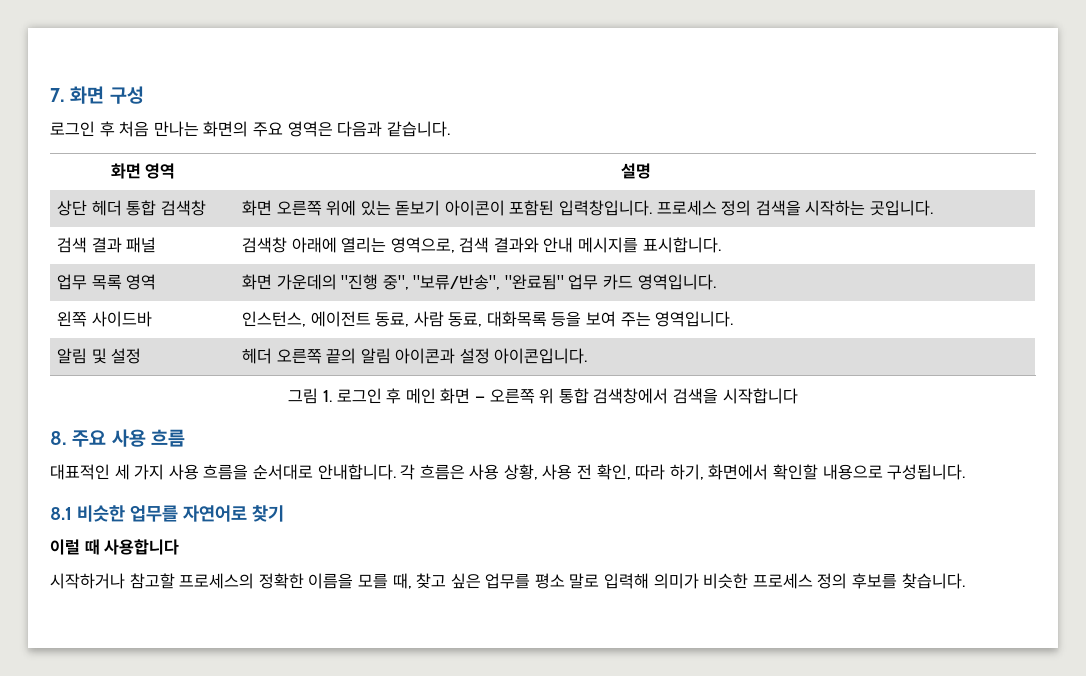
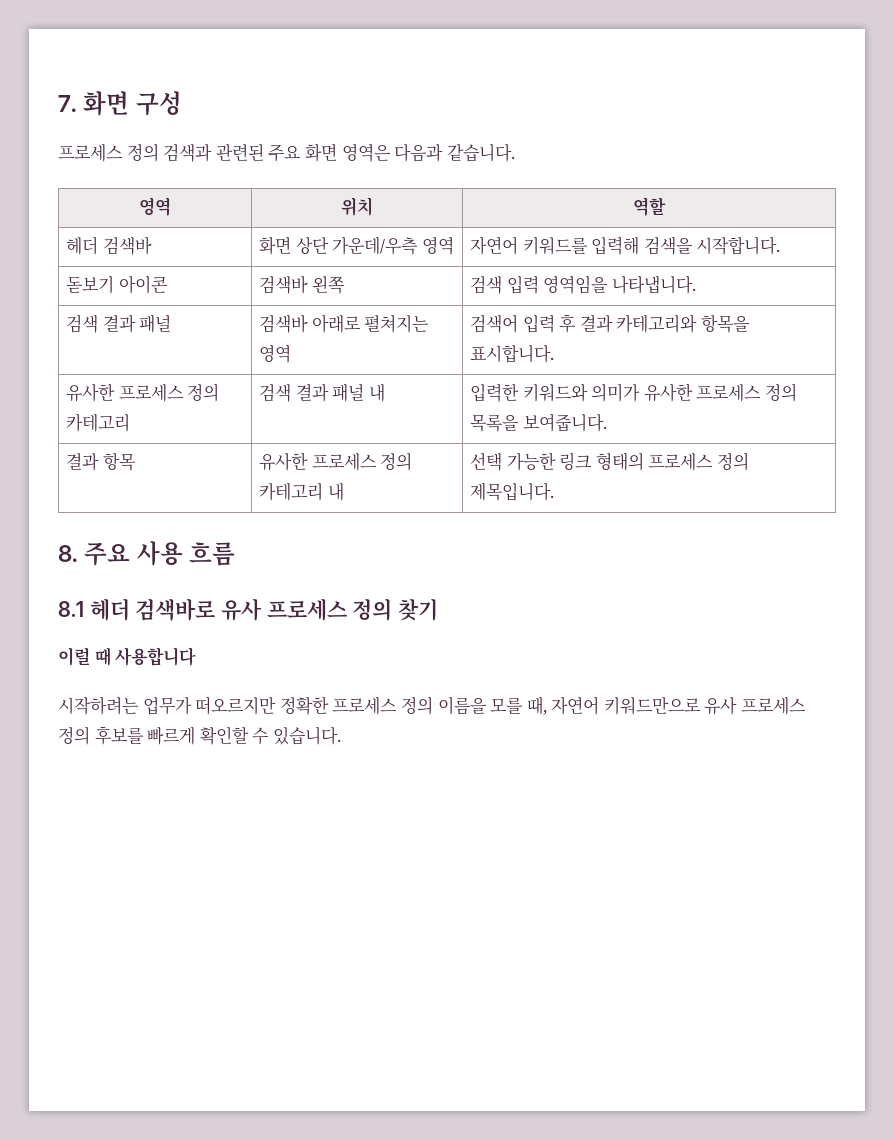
[50,121,283,137] 로그인 후 처음 만나는 화면의 주요 -> [58,143,337,162] 프로세스 정의 검색과 관련된 주요 화면
[110,163,176,179] [620,163,651,179] [56,200,206,216] [241,200,933,216] [56,237,157,253] [241,237,721,253] [56,274,157,290] [241,274,716,290] [56,311,152,327] [241,311,734,327] [56,348,142,364] [241,348,588,364] [288,388,798,404] [50,429,185,447] [50,464,966,480] [50,505,284,522] [50,539,180,555] [50,573,965,589] 화면 영역 | 설명 // 상단 헤더 통합 검색창 | 화면 오른쪽 위에 있는 돋보기 아이콘이 포함된 입력창입니다. 프로세스 정의 검색을 시작하는 곳입니다. // 검색 결과 패널 | 검색창 아래에 열리는 영역으로, 검색 결과와 안내 메시지를 표시합니다. // 업무 목록 영역 | 화면 가운데의 "진행 중", "보류/반송", "완료됨" 업무 카드 영역입니다. // 왼쪽 사이드바 | 인스턴스, 에이전트 동료, 사람 동료, 대화목록 등을 보여 주는 영역입니다. // 알림 및 설정 | 헤더 오른쪽 끝의 알림 아이콘과 설정 아이콘입니다. // 그림 1. 로그인 후 메인 화면 — 오른쪽 위 통합 검색창에서 검색을 시작합니다 // 8. 주요 사용 흐름 // 대표적인 세 가지 사용 흐름을 순서대로 안내합니다. 각 흐름은 사용 상황, 사용 전 확인, 따라 하기, 화면에서 확인할 내용으로 구성됩니다. // 8.1 비슷한 업무를 자연어로 찾기 // 이럴 때 사용합니다 // 시작하거나 참고할 프로세스의 정확한 이름을 모를 때, 찾고 싶은 업무를 평소 말로 입력해 의미가 비슷한 프로세스 정의 후보를 찾습니다. -> [139,197,171,216] [340,197,373,216] [633,197,666,216] [66,236,152,255] [259,236,454,255] [470,236,781,255] [66,275,168,294] [259,275,345,294] [470,275,696,294] [66,314,172,333] [259,314,430,333] [259,345,292,363] [470,314,751,333] [470,345,555,363] [66,383,220,402] [66,413,131,432] [259,383,385,402] [470,383,798,402] [470,413,607,432] [66,452,136,471] [259,452,413,471] [259,482,344,501] [470,452,750,471] [470,482,555,501] [58,541,236,566] [58,598,439,621] [58,647,197,666] [58,696,807,715] [58,726,341,745] 영역 | 위치 | 역할 // 헤더 검색바 | 화면 상단 가운데/우측 영역 | 자연어 키워드를 입력해 검색을 시작합니다. // 돋보기 아이콘 | 검색바 왼쪽 | 검색 입력 영역임을 나타냅니다. // 검색 결과 패널 | 검색바 아래로 펼쳐지는 영역 | 검색어 입력 후 결과 카테고리와 항목을 표시합니다. // 유사한 프로세스 정의 카테고리 | 검색 결과 패널 내 | 입력한 키워드와 의미가 유사한 프로세스 정의 목록을 보여줍니다. // 결과 항목 | 유사한 프로세스 정의 카테고리 내 | 선택 가능한 링크 형태의 프로세스 정의 제목입니다. // 8. 주요 사용 흐름 // 8.1 헤더 검색바로 유사 프로세스 정의 찾기 // 이럴 때 사용합니다 // 시작하려는 업무가 떠오르지만 정확한 프로세스 정의 이름을 모를 때, 자연어 키워드만으로 유사 프로세스 정의 후보를 빠르게 확인할 수 있습니다.

